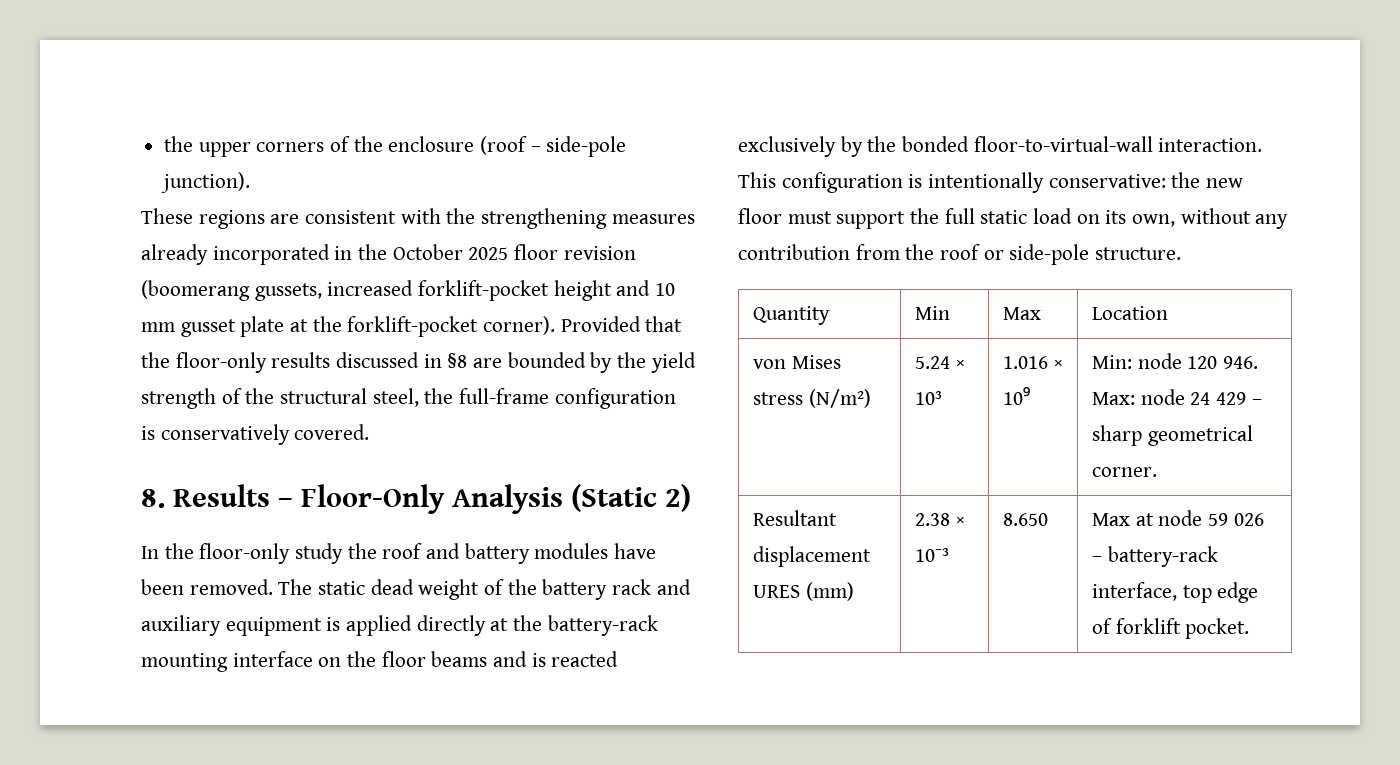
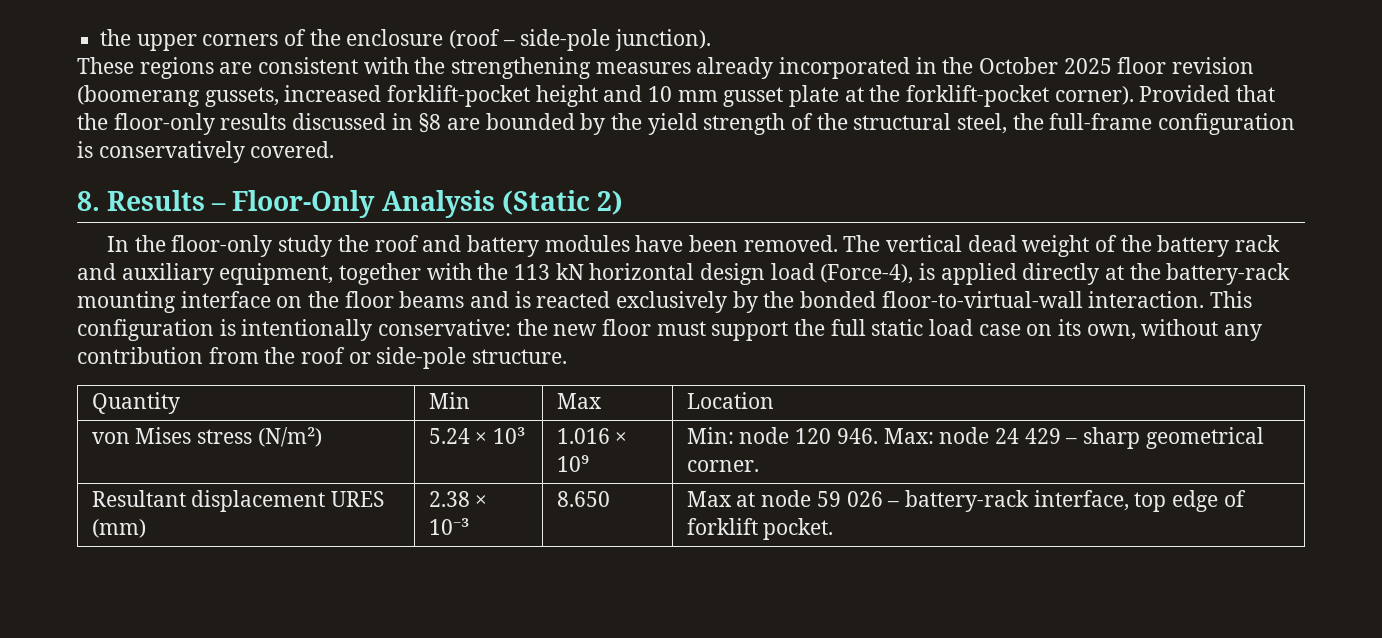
[318,581,366,595] static -> [885,235,962,252] vertical
[225,617,322,636] equipment -> [219,263,914,285] equipment, together with the 113 kN horizontal design load (Force-4),
(1073, 216) none -> [978,324,1021,336] case

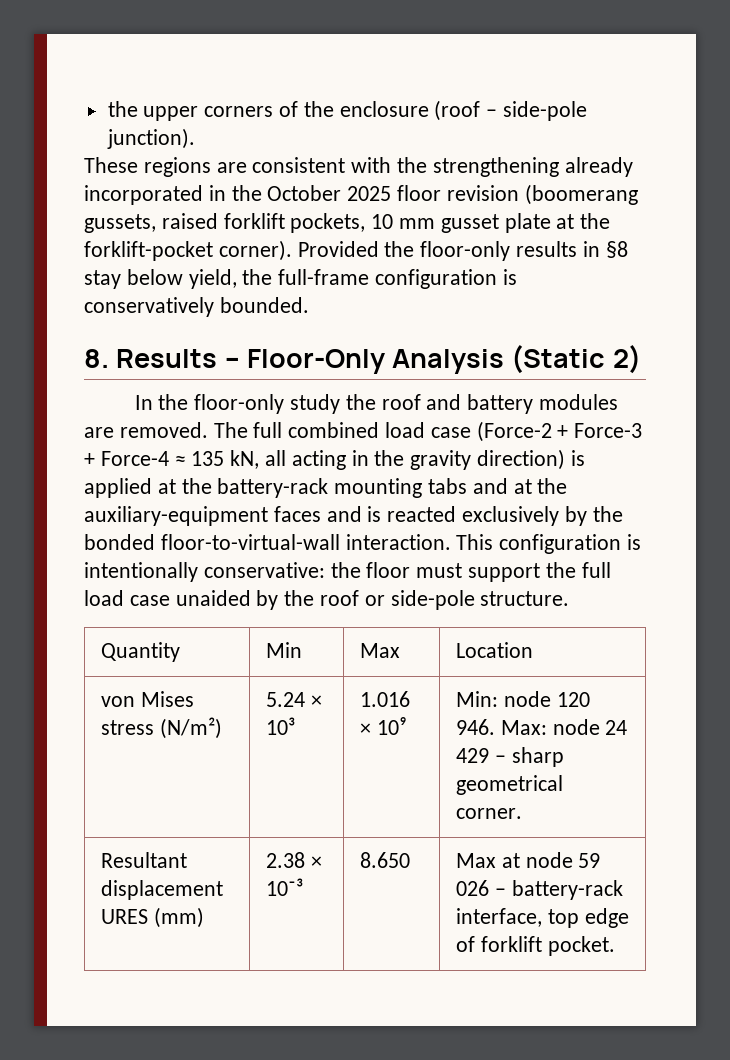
[595,62,691,74] measures -> (559, 167) none
[284,85,643,107] increased forklift-pocket height and -> [161,213,366,233] raised forklift pockets,
[1236,85,1276,102] that -> (379, 249) none
[292,113,387,130] discussed -> (578, 249) none
[447,113,1008,135] are bounded by the yield strength of the structural steel, -> [84,269,237,289] stay below yield,
[250,141,335,158] covered. -> [219,297,309,313] bounded.
[635,235,1280,257] [77,263,914,285] have been removed. The vertical dead weight of the battery rack and auxiliary equipment, together with the 113 kN horizontal design load (Force-4), -> [84,421,643,442] [84,449,566,470] are removed. The full combined load case (Force-2 + Force-3 + Force-4 ≈ 135 kN, all acting in the gravity direction)
[1022,263,1100,285] directly -> (152, 488) none
[180,291,465,308] interface on the floor beams -> [428,478,568,494] [84,506,321,526] tabs and at the auxiliary-equipment faces
[553,324,598,336] new -> (361, 570) none
[871,319,1263,341] [77,347,259,364] static load case on its own, without any contribution from -> [84,590,279,610] load case unaided by

